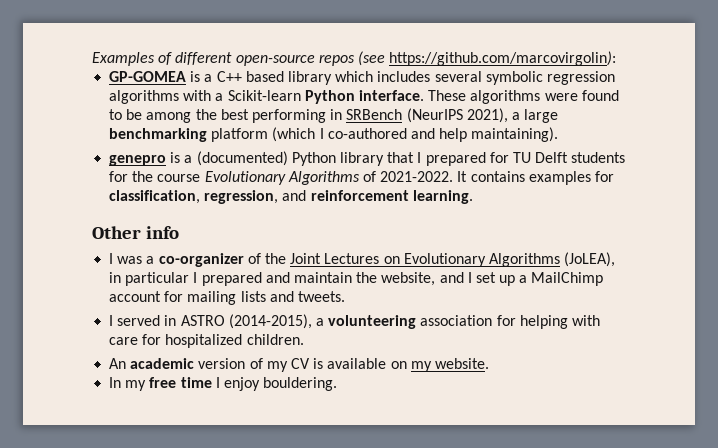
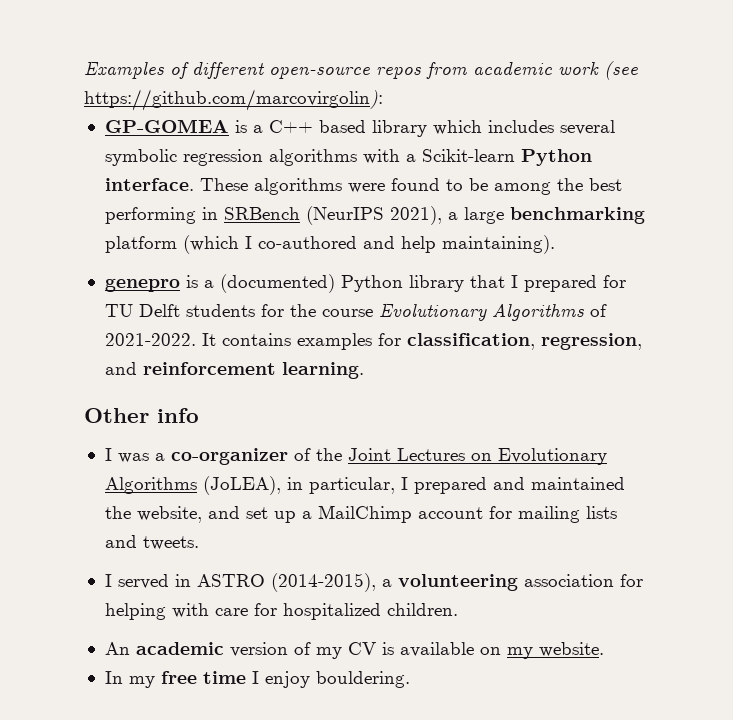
(355, 60) none -> [426,62,599,79] from academic work
[125,272,190,286] particular -> [308,477,395,494] particular,
[293,272,352,283] maintain -> [530,477,625,490] maintained
[467,272,472,283] I -> (240, 512) none

